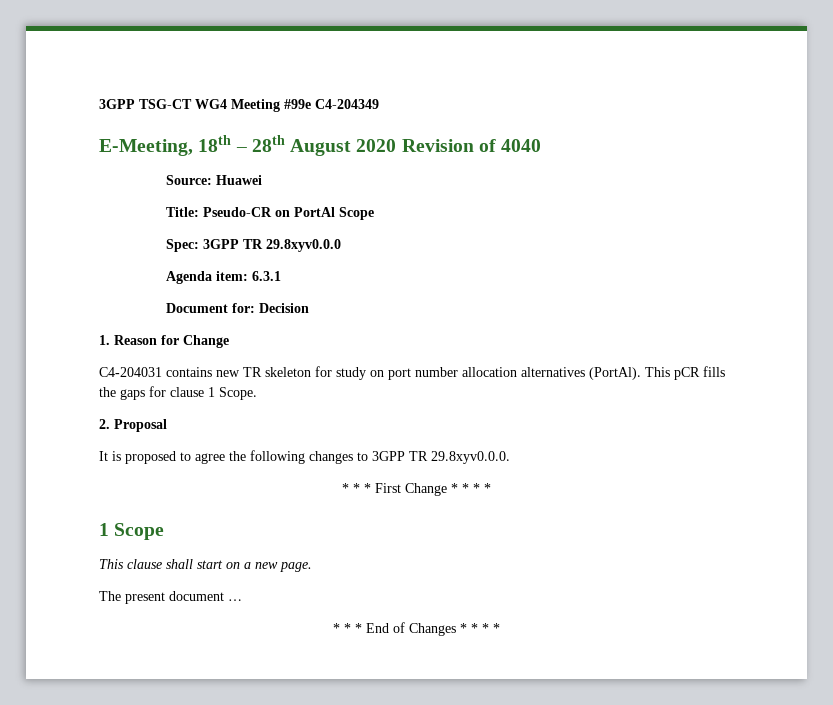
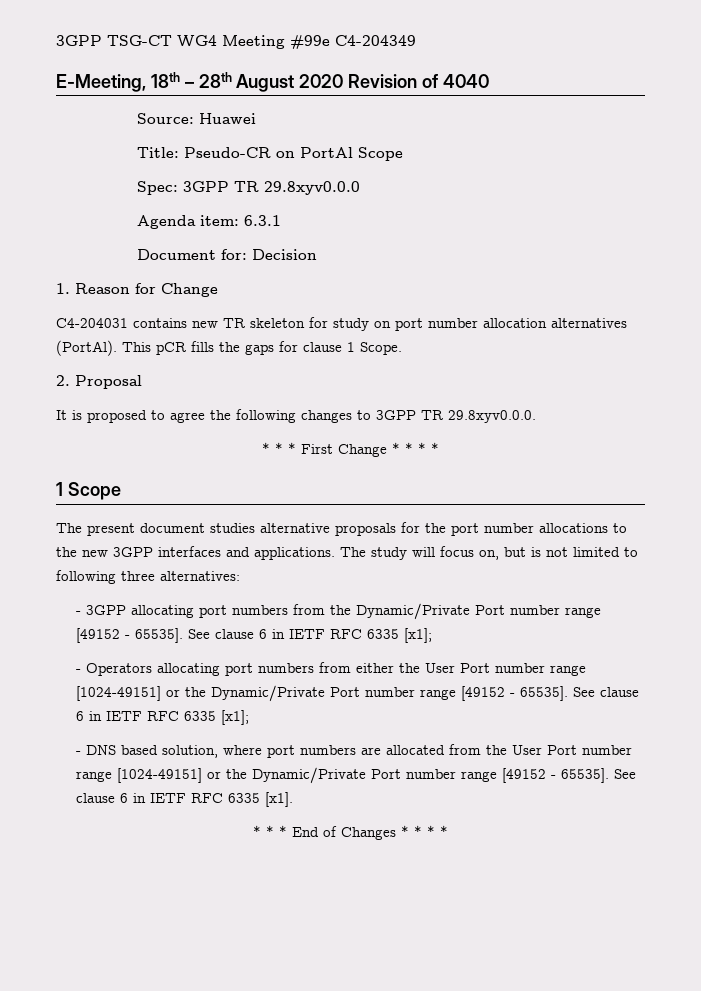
[99,559,312,572] [99,591,242,604] This clause shall start on a new page. // The present document … -> [56,522,627,536] [56,546,638,560] [56,570,240,584] [76,603,602,620] [76,628,433,643] [76,662,587,676] [76,685,640,702] [76,710,250,725] [76,744,633,758] [76,767,637,784] [76,792,294,807] The present document studies alternative proposals for the port number allocations to the new 3GPP interfaces and applications. The study will focus on, but is not limited to following three alternatives: // - 3GPP allocating port numbers from the Dynamic/Private Port number range [49152 - 65535]. See clause 6 in IETF RFC 6335 [x1]; // - Operators allocating port numbers from either the User Port number range [1024-49151] or the Dynamic/Private Port number range [49152 - 65535]. See clause 6 in IETF RFC 6335 [x1]; // - DNS based solution, where port numbers are allocated from the User Port number range [1024-49151] or the Dynamic/Private Port number range [49152 - 65535]. See clause 6 in IETF RFC 6335 [x1].

